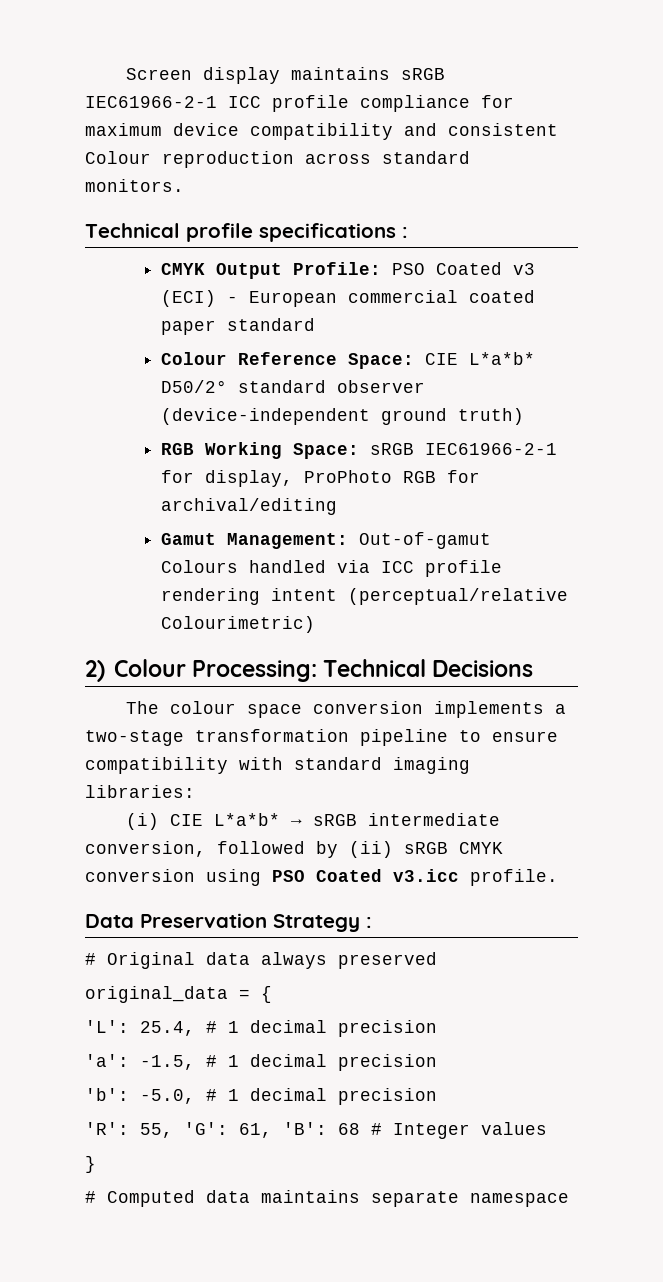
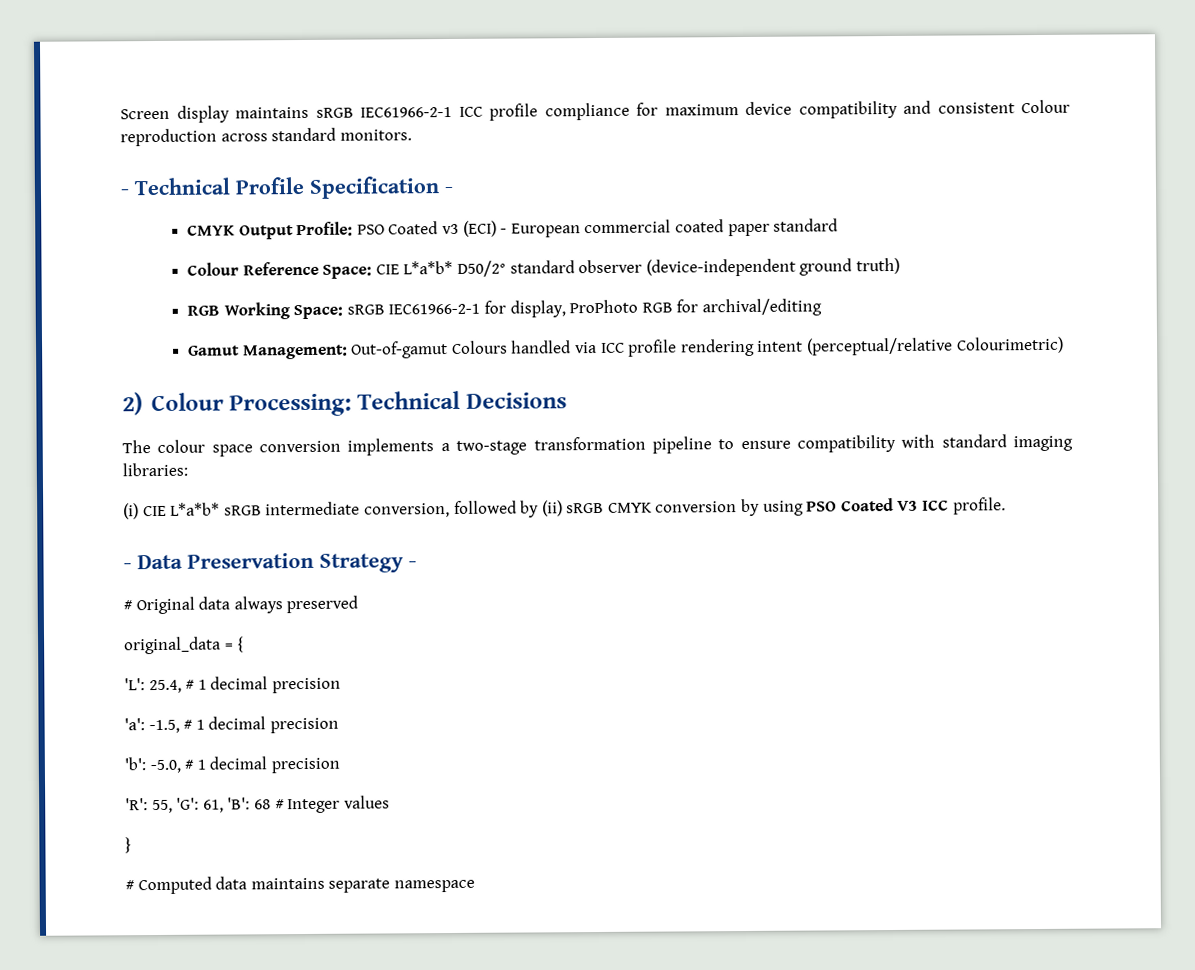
[85,223,408,242] Technical profile specifications : -> [120,176,454,199] - Technical Profile Specification -
[291,819,303,826] → -> (221, 509) none
(195, 875) none -> [741,498,761,517] by
[393,869,459,882] v3.icc -> [897,499,950,511] V3 ICC
(558, 877) none -> [123,563,132,570] -
[366,917,372,928] : -> [408,561,417,568] -

